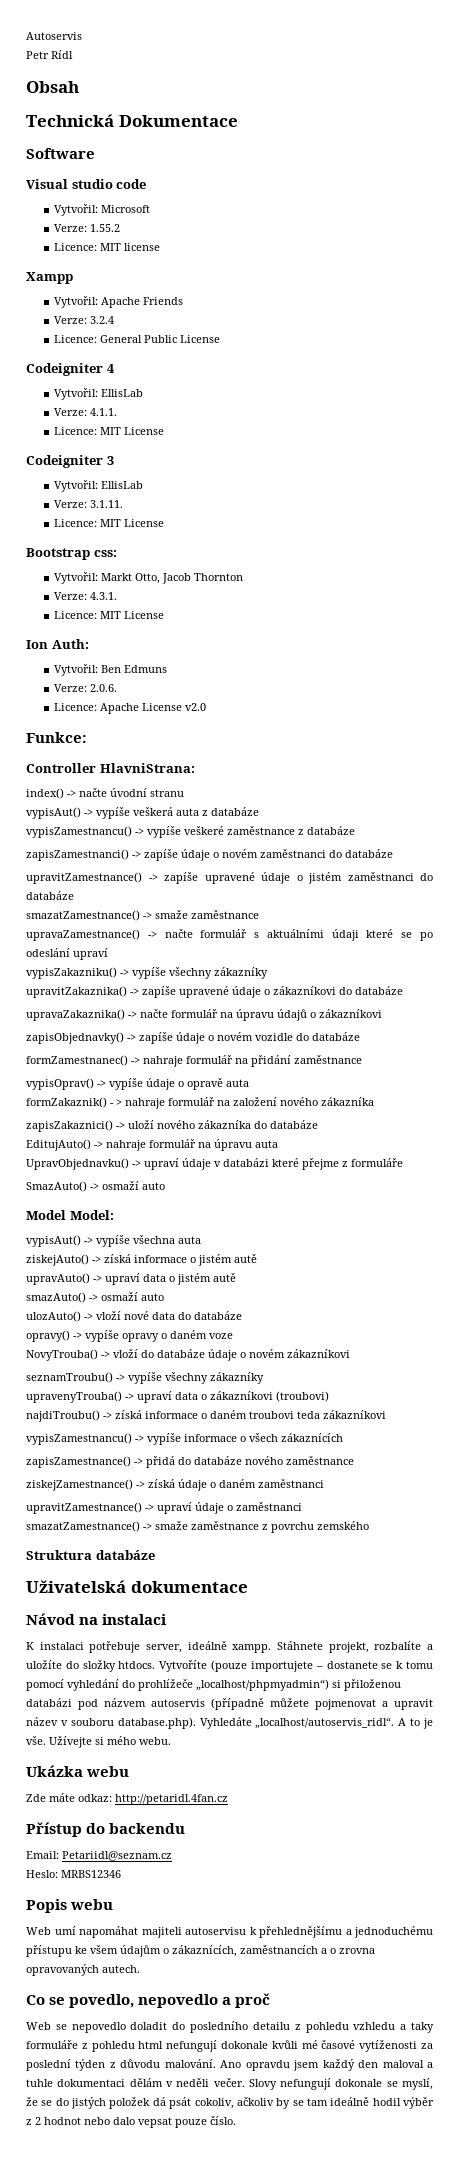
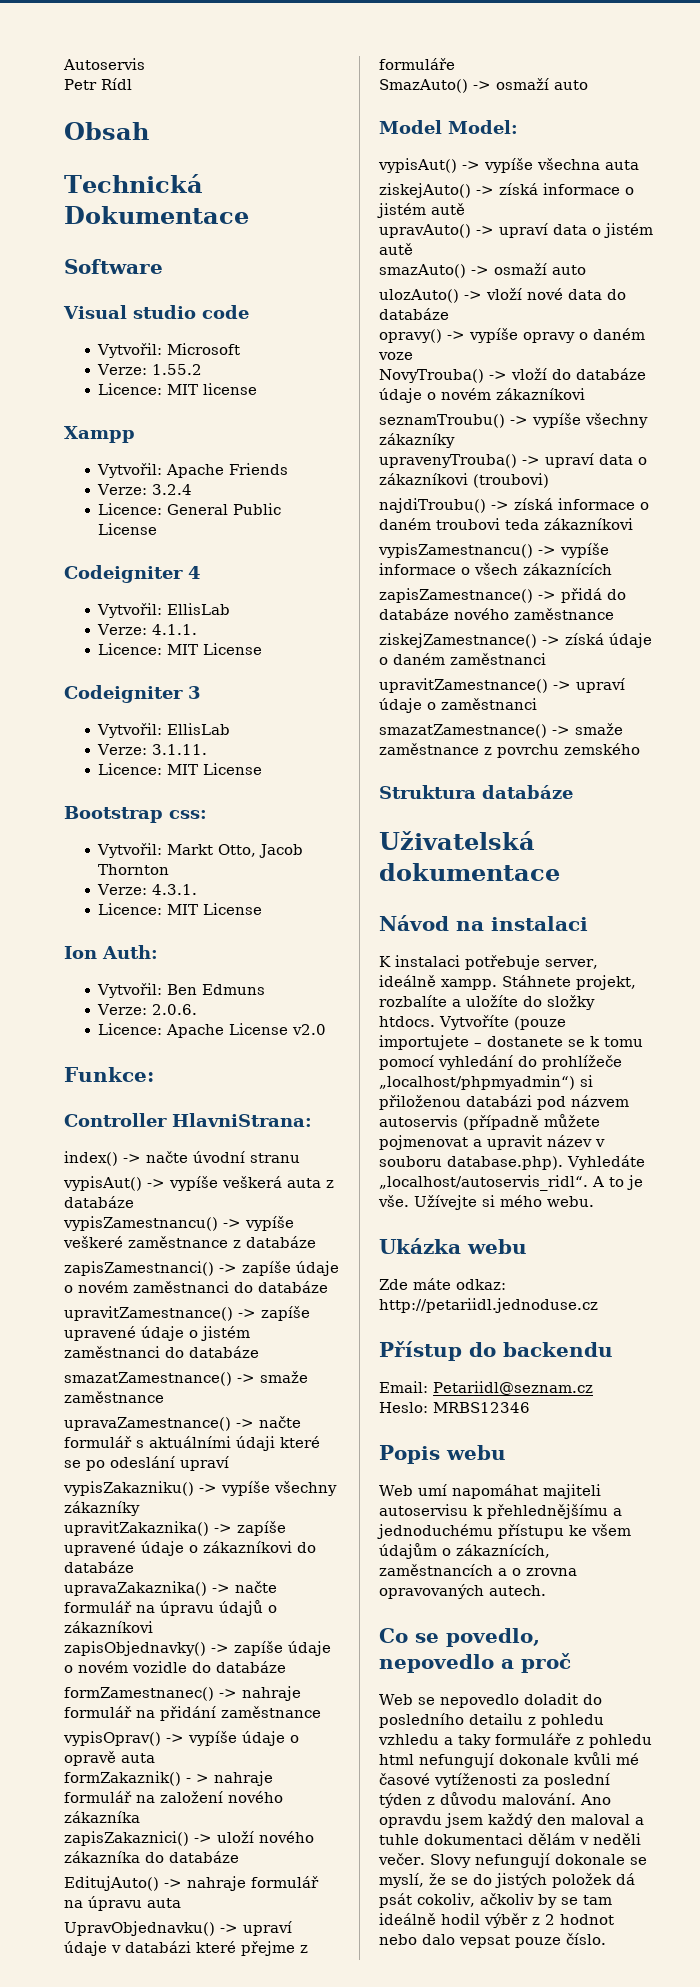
[115,1794,228,1805] http://petaridl.4fan.cz -> [379,1298,598,1313] http://petariidl.jednoduse.cz

